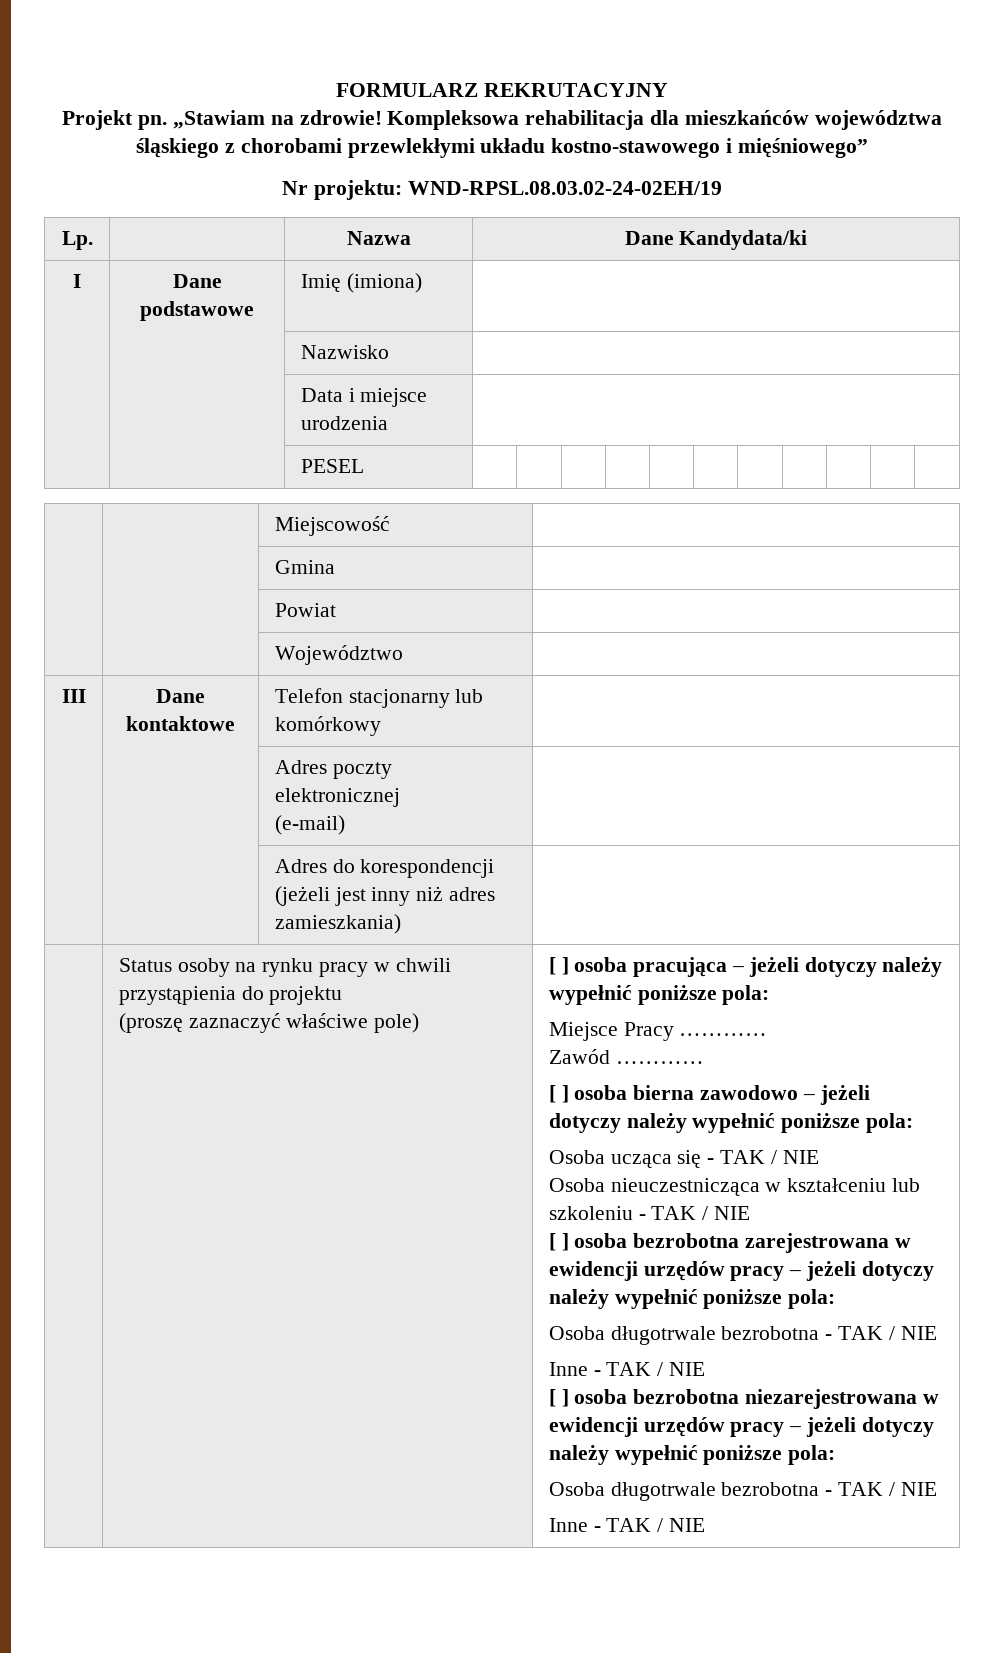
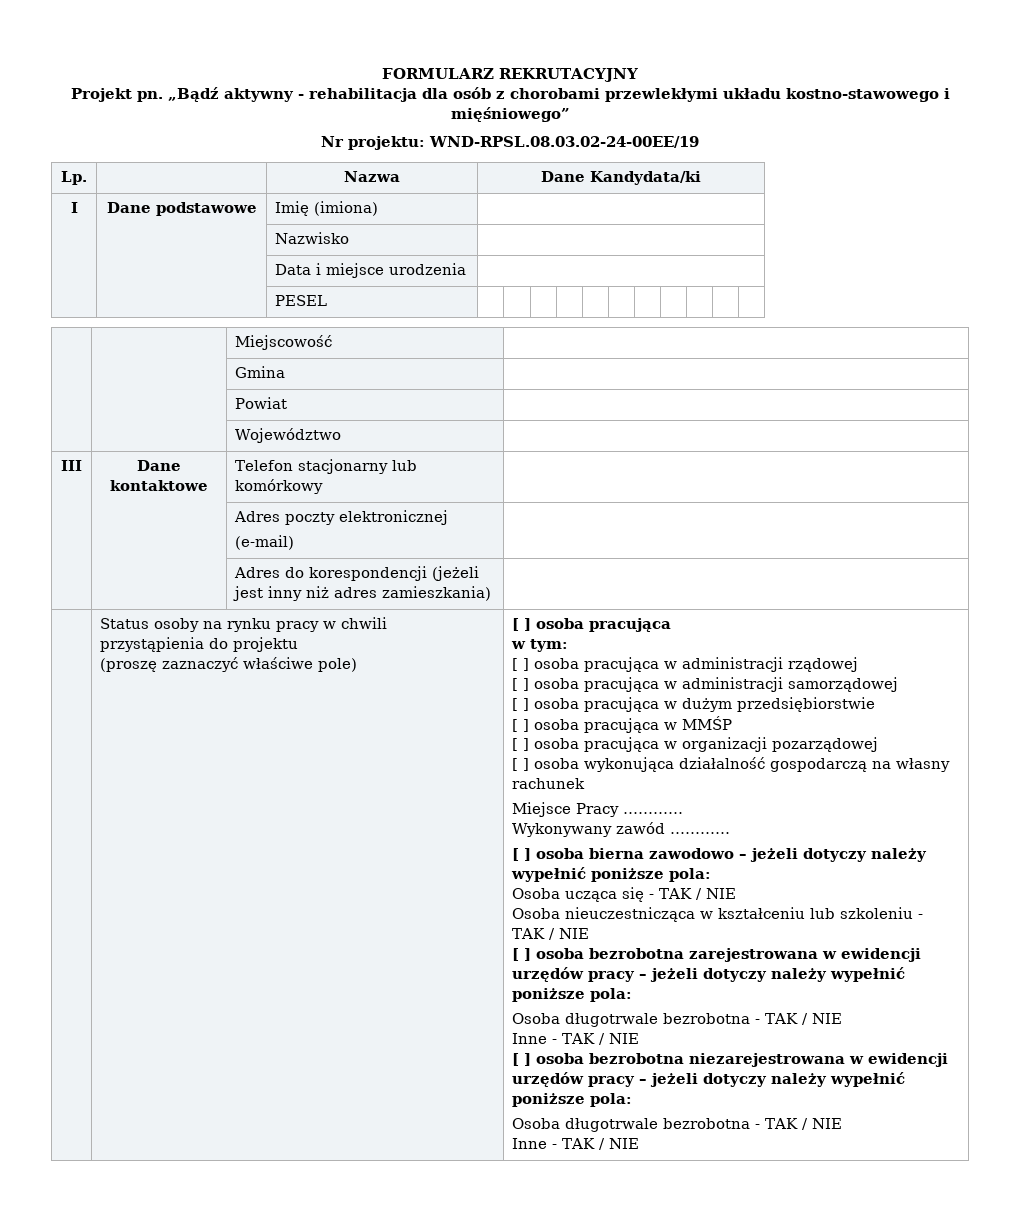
[172,110,942,130] [136,138,220,158] „Stawiam na zdrowie! Kompleksowa rehabilitacja dla mieszkańców województwa śląskiego -> [167,87,491,102] „Bądź aktywny - rehabilitacja dla osób
[407,181,722,195] WND-RPSL.08.03.02-24-02EH/19 -> [429,136,699,148] WND-RPSL.08.03.02-24-00EE/19
[731,957,943,977] [548,985,770,1005] – jeżeli dotyczy należy wypełnić poniższe pola: -> [511,639,569,652] [512,657,859,672] [512,677,899,692] [512,697,876,712] [512,716,733,733] [512,737,879,752] [512,757,951,772] [512,778,586,789] // w tym: // [ ] osoba pracująca w administracji rządowej // [ ] osoba pracująca w administracji samorządowej // [ ] osoba pracująca w dużym przedsiębiorstwie // [ ] osoba pracująca w MMŚP // [ ] osoba pracująca w organizacji pozarządowej // [ ] osoba wykonująca działalność gospodarczą na własny rachunek
[548,1049,610,1064] Zawód -> [512,822,666,837] Wykonywany zawód

